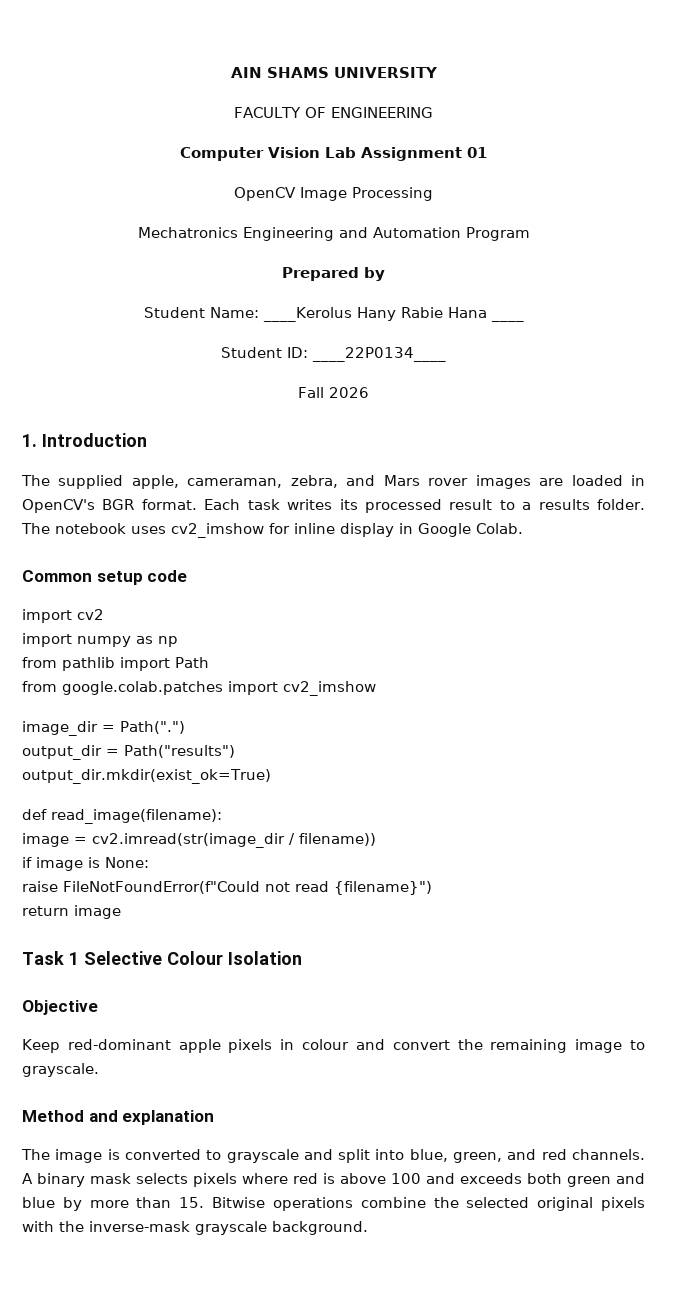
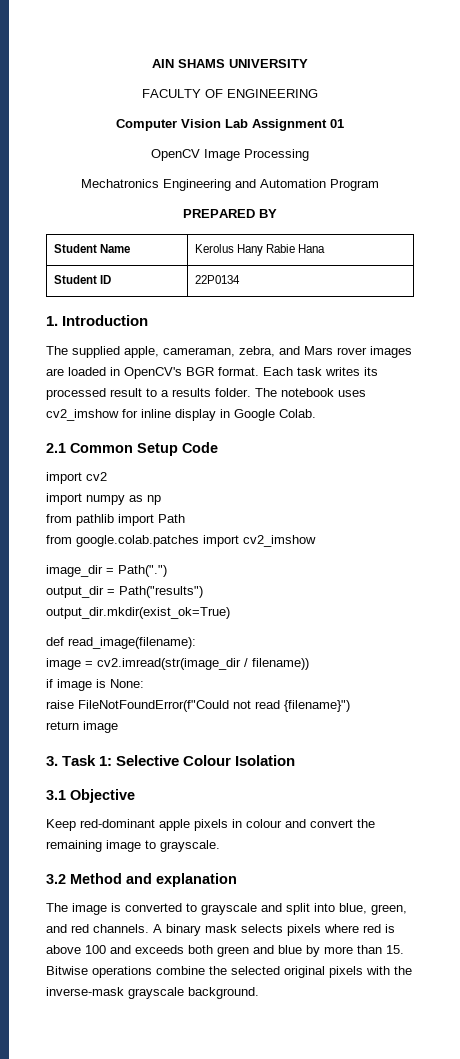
[282,267,385,281] [143,307,487,322] [490,318,524,322] [221,347,446,362] [298,387,369,398] Prepared by // Student Name: ____Kerolus Hany Rabie Hana ____ // Student ID: ____22P0134____ // Fall 2026 -> [183,209,277,218] [53,244,130,253] [194,244,326,256] [53,275,111,284] [194,275,240,284] PREPARED BY // Student Name | Kerolus Hany Rabie Hana // Student ID | 22P0134
[22,570,188,585] Common setup code -> [46,442,218,456] 2.1 Common Setup Code
[22,951,79,965] Task 1 -> [46,755,113,766] 3. Task 1:
(302, 958) none -> [46,790,66,800] 3.1
(99, 1070) none -> [46,874,66,884] 3.2

